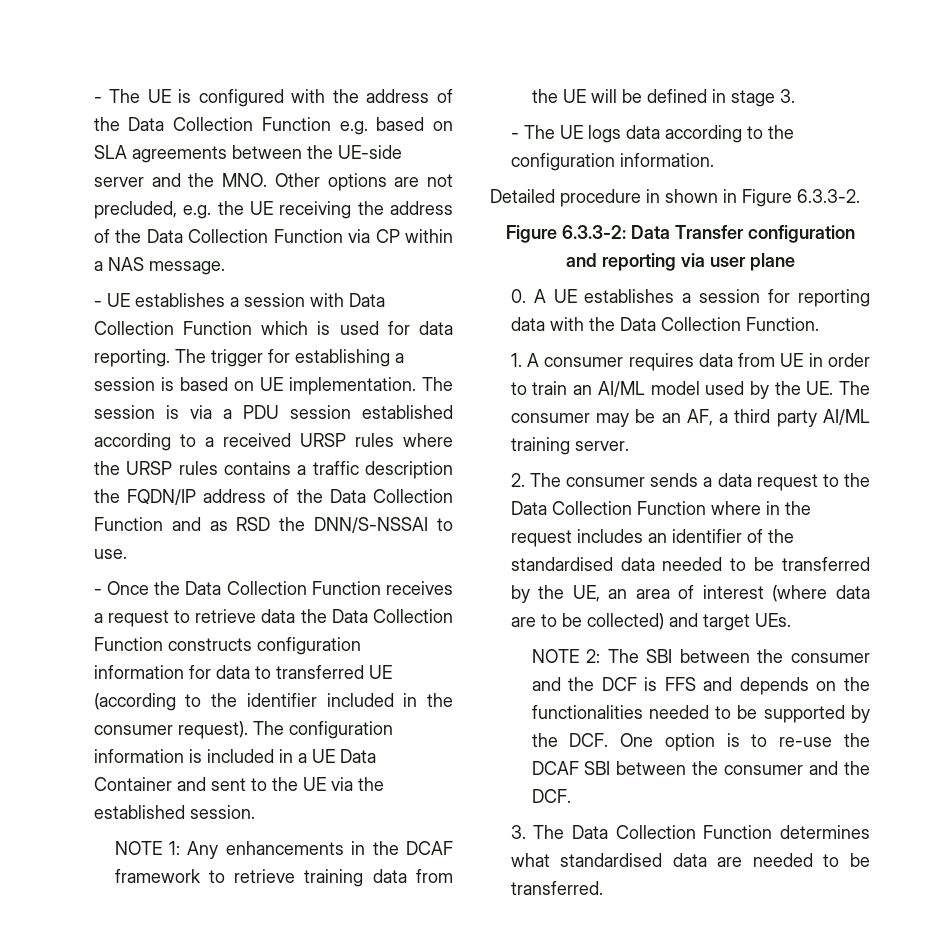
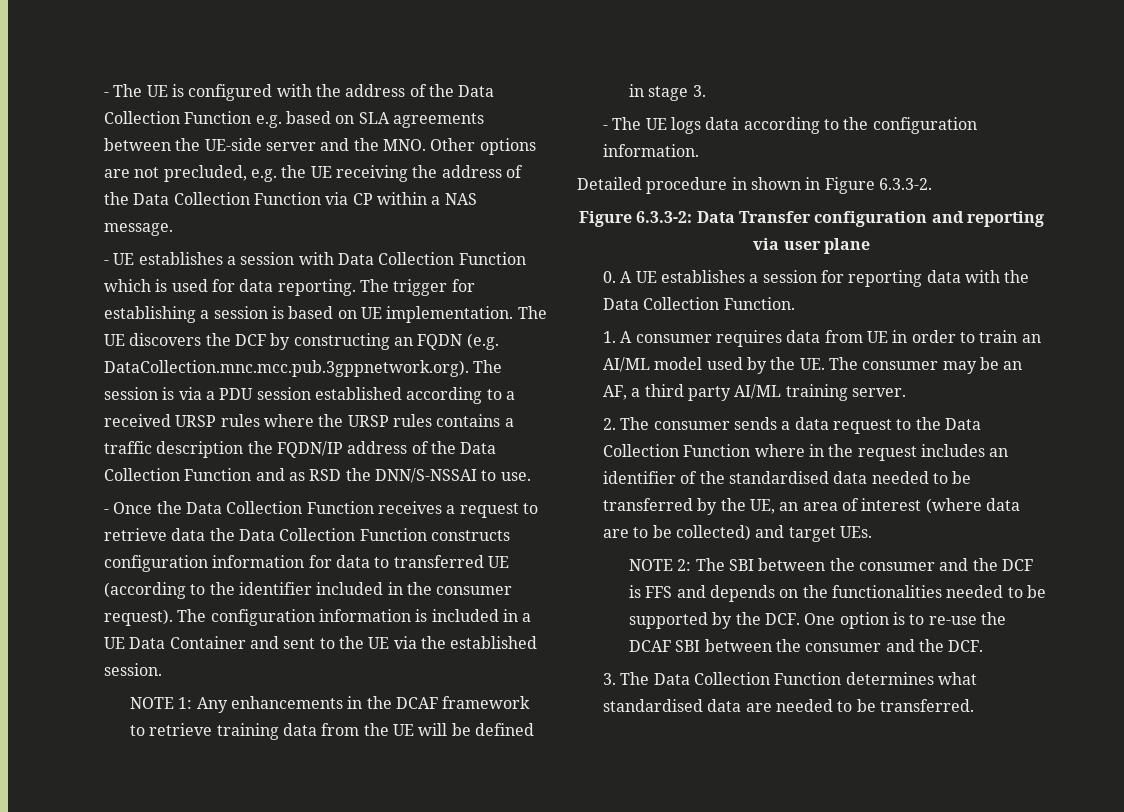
(454, 384) none -> [104,333,499,350] [104,360,503,377] UE discovers the DCF by constructing an FQDN (e.g. DataCollection.mnc.mcc.pub.3gppnetwork.org). The

